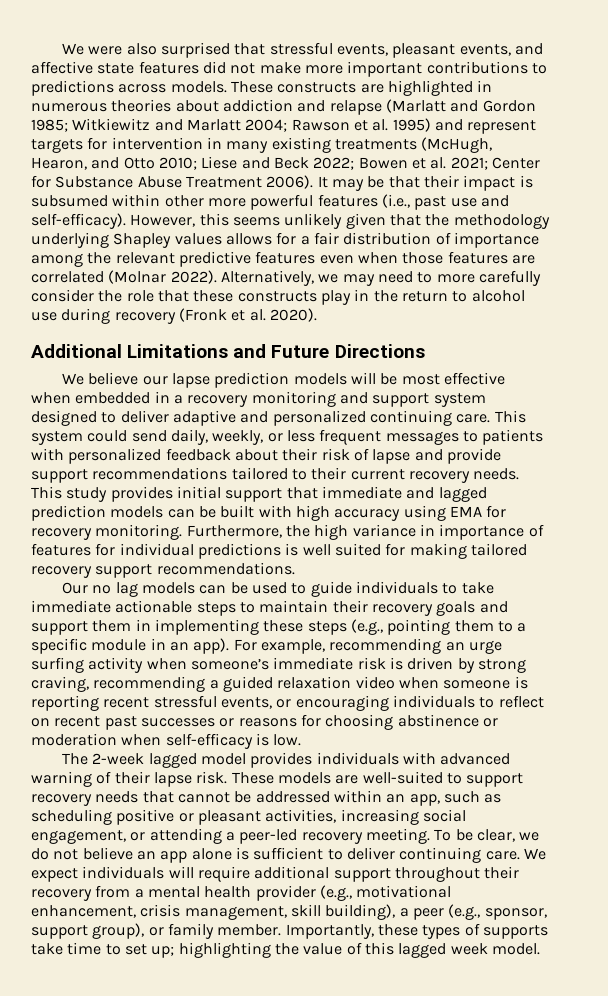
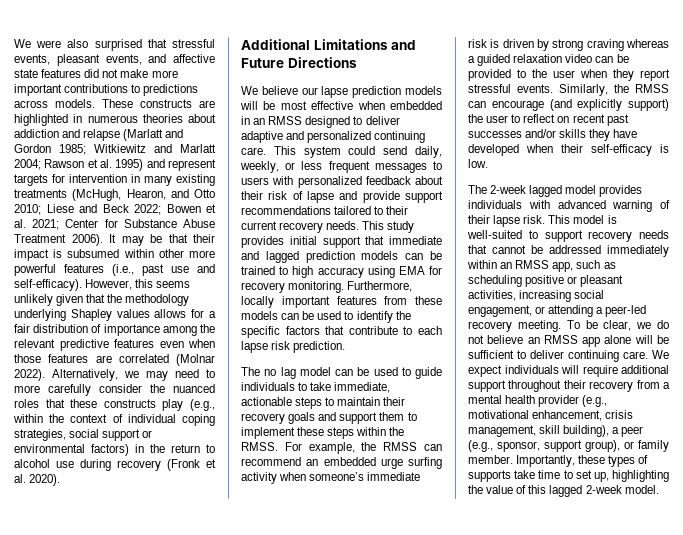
[126,290,154,302] role -> [173,384,215,393] [14,399,39,408] nuanced roles
(351, 297) none -> [190,399,215,411] [13,414,215,426] [14,429,153,441] [14,444,129,456] (e.g., within the context of individual coping strategies, social support or environmental factors)
[173,391,486,407] a recovery monitoring and support system -> [253,116,303,125] an RMSS
[482,429,544,445] patients -> [241,177,269,185] users
[220,505,292,518] built with -> [241,266,289,275] trained to
[285,524,544,540] [31,543,527,559] [31,562,295,578] [61,582,88,594] the high variance in importance of features for individual predictions is well suited for making tailored recovery support recommendations. // Our -> [241,296,442,308] [241,311,411,323] [241,326,442,338] [241,341,346,353] [241,367,260,376] locally important features from these models can be used to identify the specific factors that contribute to each lapse risk prediction. // The
[141,582,195,594] models -> [299,367,331,376] model
[31,600,111,613] immediate -> [334,382,391,393] immediate,
[135,619,527,635] [31,638,465,654] in implementing these steps (e.g., pointing them to a specific module in an app). For example, recommending an -> [407,412,417,421] [241,427,405,439] [241,442,442,454] [241,457,376,466] to implement these steps within the RMSS. For example, the RMSS can recommend an embedded
[31,676,206,692] craving, recommending -> [586,39,669,51] craving whereas
[398,676,528,689] [31,695,475,711] when someone is reporting recent stressful events, or encouraging individuals -> [595,54,629,63] [468,69,670,81] [468,84,669,96] [468,99,669,111] [468,114,509,123] can be provided to the user when they report stressful events. Similarly, the RMSS can encourage (and explicitly support) the user
[219,714,498,730] [31,733,162,746] or reasons for choosing abstinence or moderation when -> [525,129,638,141] [468,144,583,156] and/or skills they have developed when their
[231,772,359,784] These models are -> [548,215,617,224] This model is
(330, 797) none -> [607,245,669,257] immediately
(406, 798) none -> [515,260,550,269] RMSS
(156, 855) none -> [543,335,578,344] RMSS
[235,847,249,860] is -> [634,335,669,344] will be
[151,946,175,958] up; -> [593,472,609,482] up,
[450,943,488,955] week -> [585,485,622,494] 2-week

